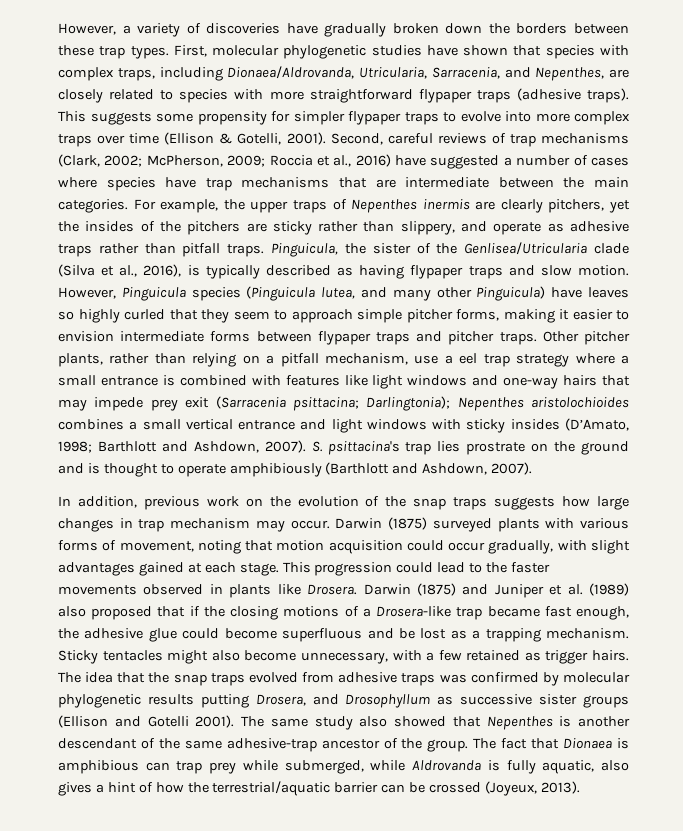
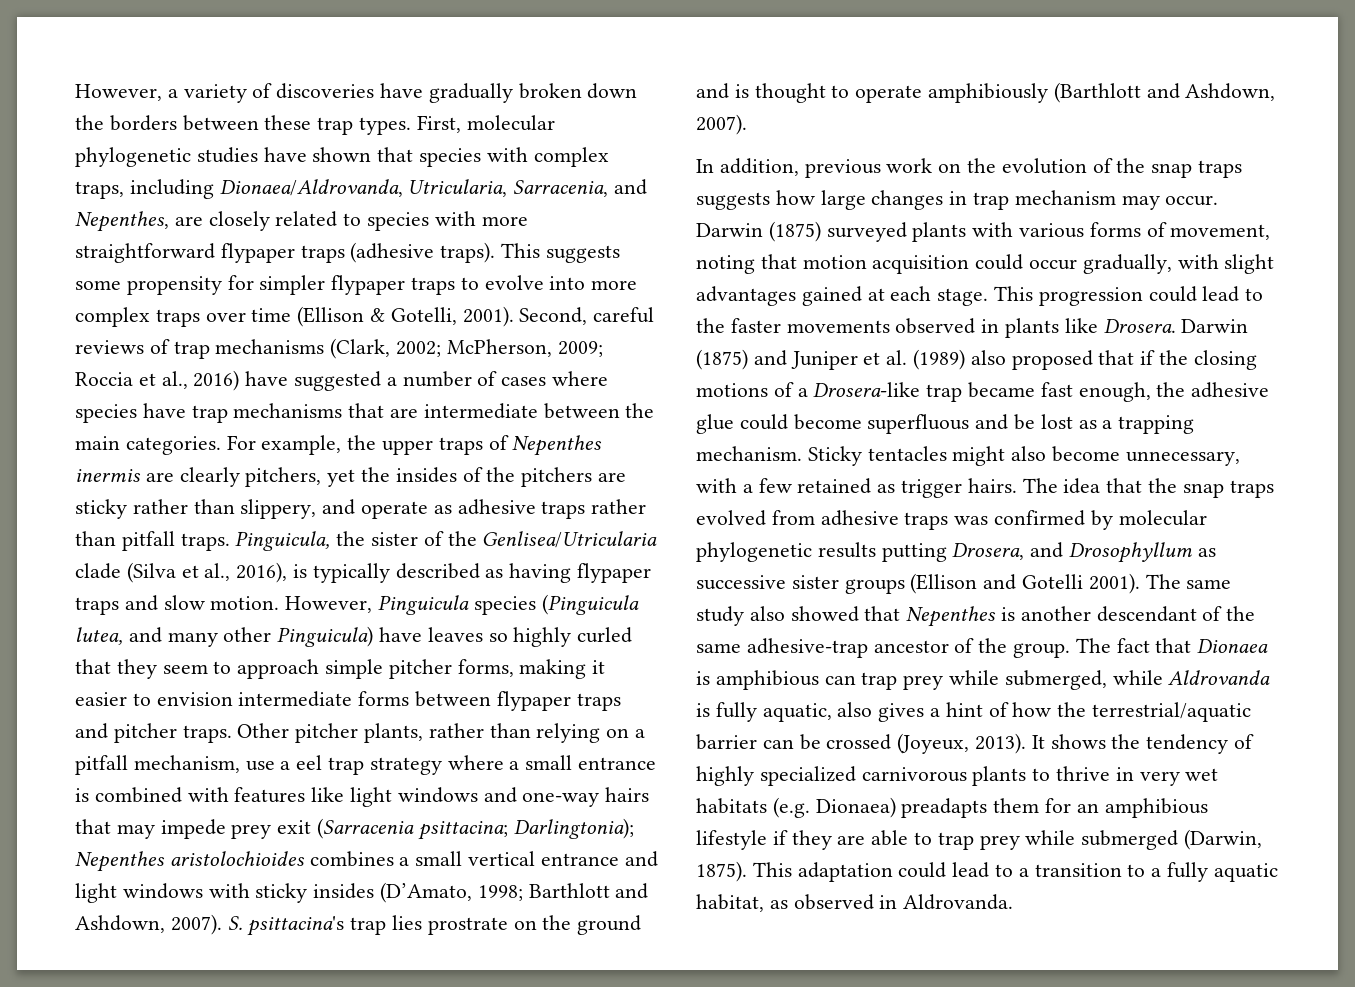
(580, 787) none -> [1031,734,1255,754] [696,766,1219,786] [696,797,1208,818] [696,829,1263,850] [696,861,1278,882] [696,894,1014,912] It shows the tendency of highly specialized carnivorous plants to thrive in very wet habitats (e.g. Dionaea) preadapts them for an amphibious lifestyle if they are able to trap prey while submerged (Darwin, 1875). This adaptation could lead to a transition to a fully aquatic habitat, as observed in Aldrovanda.

